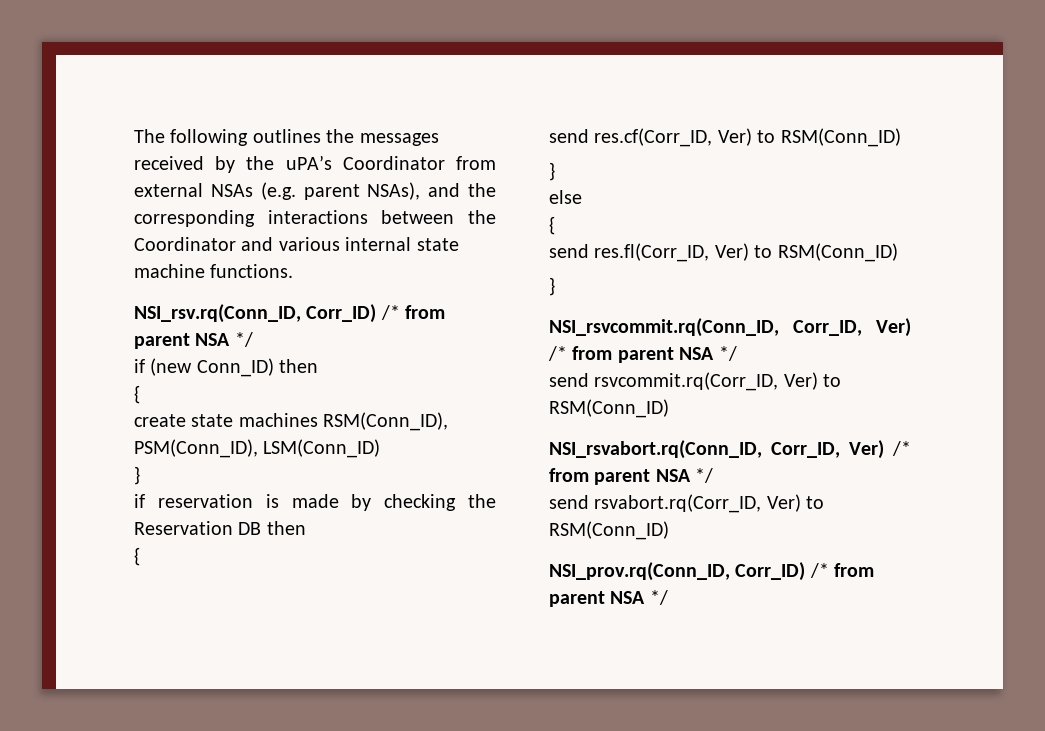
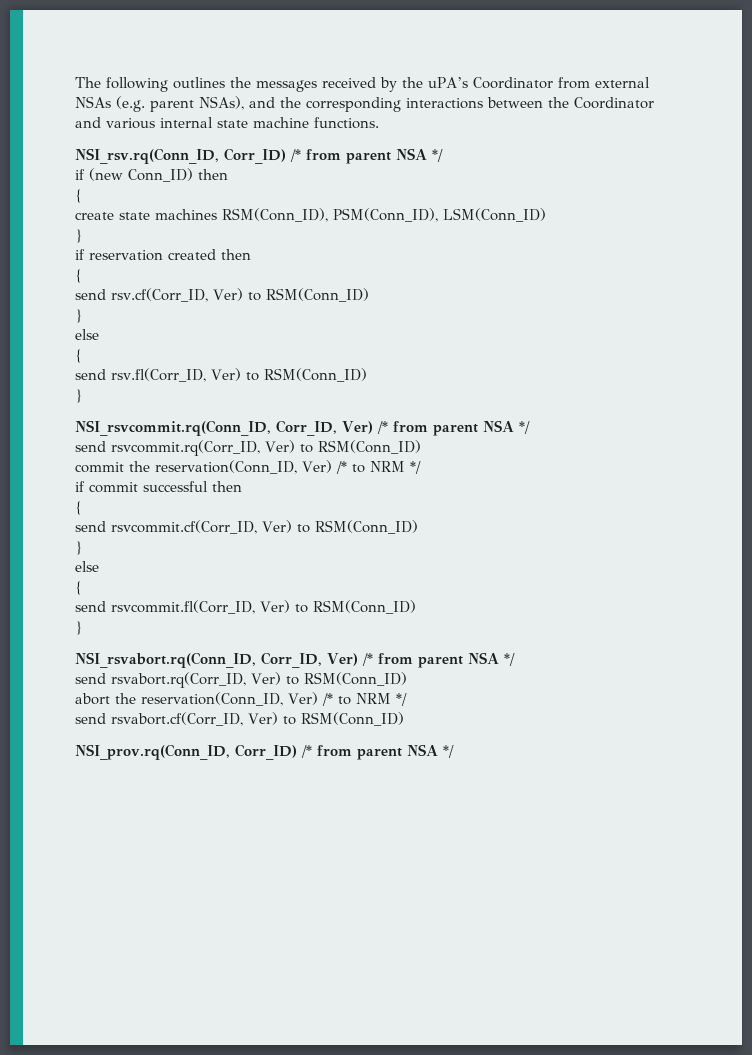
[265,494,497,511] [134,521,306,535] [134,547,140,566] [549,128,901,147] [549,162,555,181] [549,190,582,204] [549,216,555,235] [549,243,710,262] is made by checking the Reservation DB then // { // send res.cf(Corr_ID, Ver) to RSM(Conn_ID) // } // else // { // send res.fl(Corr_ID, -> [168,249,251,260] [75,269,83,283] [75,288,369,302] [75,309,83,323] [75,329,99,340] [75,349,83,363] [75,368,206,382] created then // { // send rsv.cf(Corr_ID, Ver) to RSM(Conn_ID) // } // else // { // send rsv.fl(Corr_ID,
(669, 408) none -> [75,460,421,474] [75,481,242,493] [75,501,83,515] [75,520,418,534] [75,541,83,555] [75,561,99,572] [75,581,83,595] [75,600,416,614] [75,621,83,635] // commit the reservation(Conn_ID, Ver) /* to NRM */ // if commit successful then // { // send rsvcommit.cf(Corr_ID, Ver) to RSM(Conn_ID) // } // else // { // send rsvcommit.fl(Corr_ID, Ver) to RSM(Conn_ID) // }
(669, 530) none -> [75,692,407,706] [75,712,404,726] // abort the reservation(Conn_ID, Ver) /* to NRM */ // send rsvabort.cf(Corr_ID, Ver) to RSM(Conn_ID)

